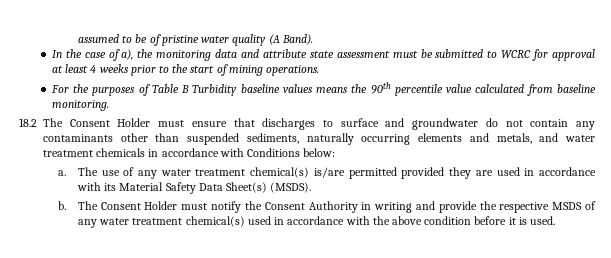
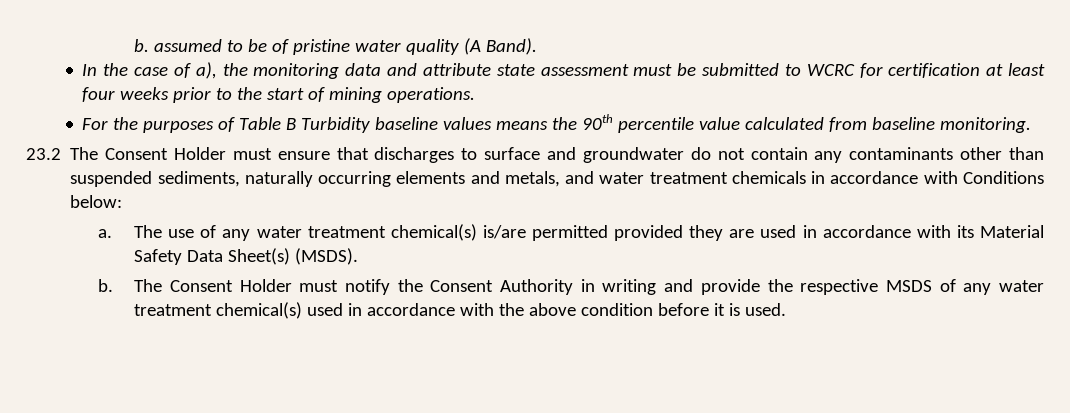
(77, 38) none -> [134,39,150,52] b.
[551,49,595,61] approval -> [888,63,981,78] certification
[90,65,97,73] 4 -> [82,87,116,102] four
[19,118,37,127] 18.2 -> [26,148,61,160] 23.2

